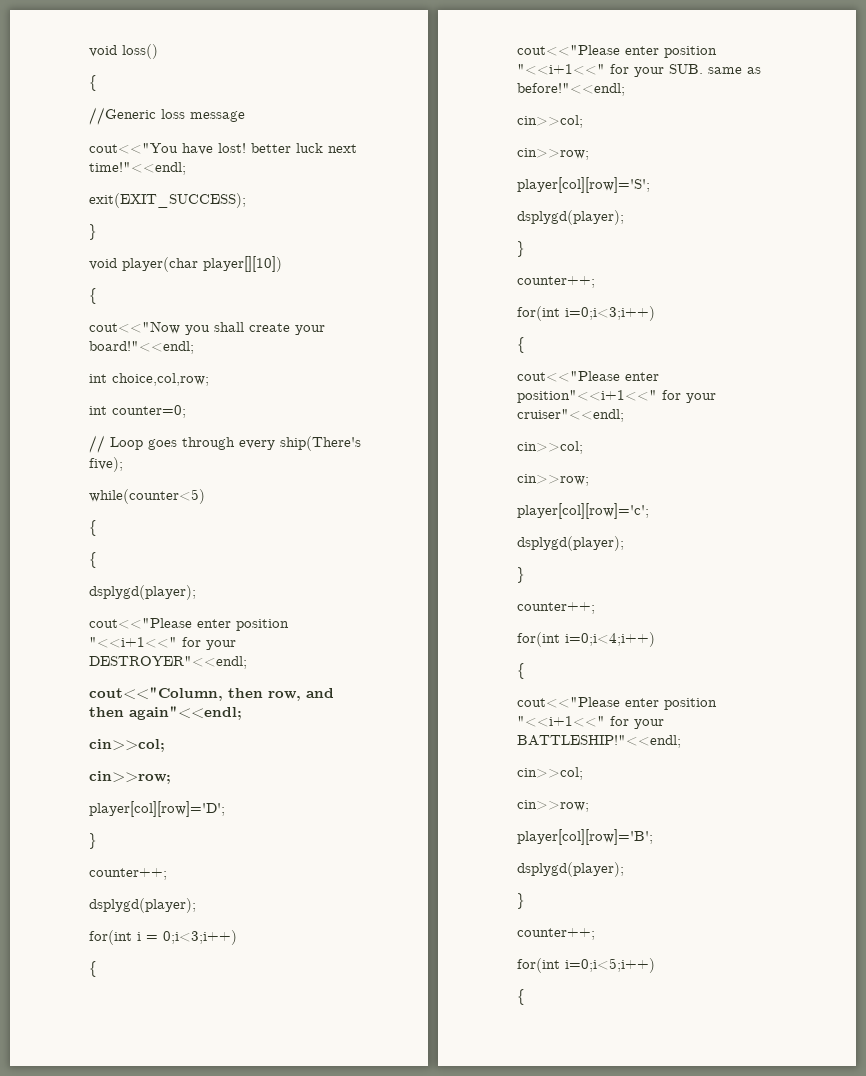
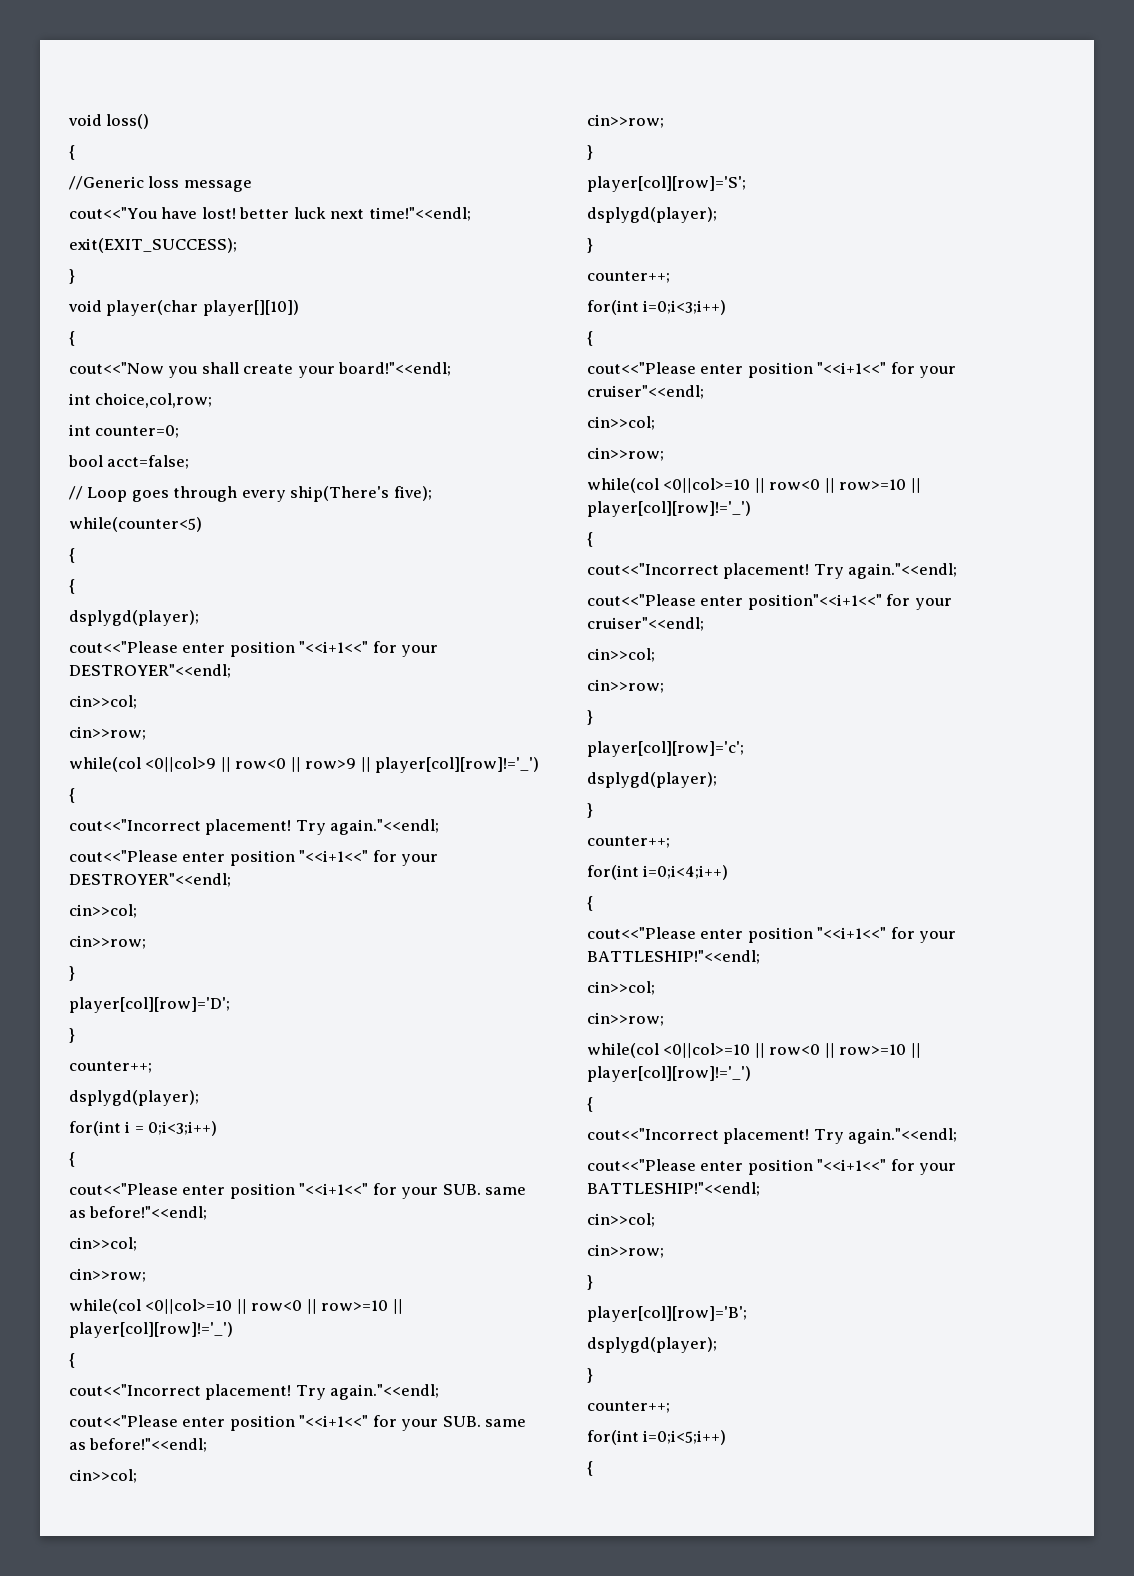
(186, 411) none -> [68,455,190,469] // bool acct=false;
[89,687,334,701] [89,706,242,720] [89,739,165,752] [89,771,171,784] cout<<"Column, then row, and then again"<<endl; // cin>>col; // cin>>row; -> [69,695,137,709] [69,726,146,740] [69,757,540,773] [69,788,75,803] [69,819,440,835] [69,850,439,866] [69,873,231,887] [69,904,137,918] [69,935,146,949] [69,966,75,981] cin>>col; // cin>>row; // while(col <0||col>9 || row<0 || row>9 || player[col][row]!='_') // { // cout<<"Incorrect placement! Try again."<<endl; // cout<<"Please enter position "<<i+1<<" for your DESTROYER"<<endl; // cin>>col; // cin>>row; // }
(589, 154) none -> [69,1299,403,1314] [69,1322,233,1338] [69,1353,75,1368] [69,1384,440,1400] [69,1415,527,1431] [69,1438,208,1452] [69,1469,137,1483] [587,114,664,128] [587,145,593,160] // while(col <0||col>=10 || row<0 || row>=10 || player[col][row]!='_') // { // cout<<"Incorrect placement! Try again."<<endl; // cout<<"Please enter position "<<i+1<<" for your SUB. same as before!"<<endl; // cin>>col; // cin>>row; // }
(525, 345) none -> [587,362,957,378] [587,385,704,399] [587,416,655,430] [587,447,664,461] [587,478,921,493] [587,501,751,517] [587,532,593,547] [587,563,958,579] // cout<<"Please enter position "<<i+1<<" for your cruiser"<<endl; // cin>>col; // cin>>row; // while(col <0||col>=10 || row<0 || row>=10 || player[col][row]!='_') // { // cout<<"Incorrect placement! Try again."<<endl;
(589, 480) none -> [587,710,593,725] // }
(589, 806) none -> [587,1043,921,1058] [587,1066,751,1082] [587,1097,593,1112] [587,1128,958,1144] [587,1159,957,1175] [587,1182,760,1196] [587,1213,655,1227] [587,1244,664,1258] [587,1275,593,1290] // while(col <0||col>=10 || row<0 || row>=10 || player[col][row]!='_') // { // cout<<"Incorrect placement! Try again."<<endl; // cout<<"Please enter position "<<i+1<<" for your BATTLESHIP!"<<endl; // cin>>col; // cin>>row; // }

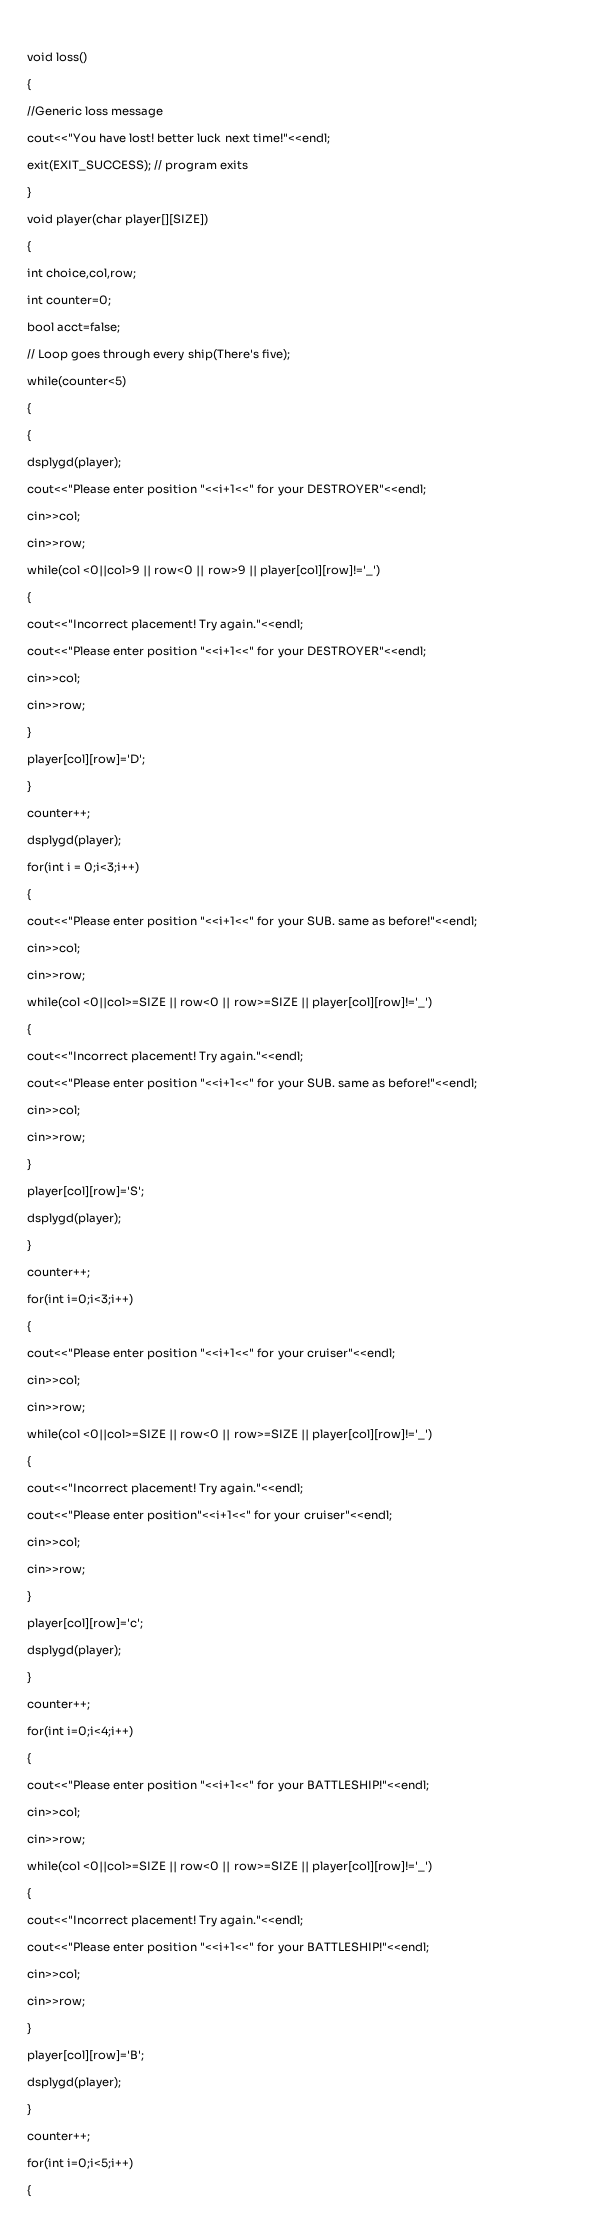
(237, 245) none -> [154,160,249,172] // program exits
[202,300,299,316] [69,331,75,346] [69,362,452,378] player[][10]) // { // cout<<"Now you shall create your board!"<<endl; -> [125,214,209,226] [27,241,31,253] player[][SIZE]) // {
[145,1299,389,1314] <0||col>=10 || row<0 || row>=10 -> [83,997,298,1009] <0||col>=SIZE || row<0 || row>=SIZE
[663,478,907,493] <0||col>=10 || row<0 || row>=10 -> [83,1429,298,1441] <0||col>=SIZE || row<0 || row>=SIZE
[663,1043,907,1058] <0||col>=10 || row<0 || row>=10 -> [83,1861,298,1873] <0||col>=SIZE || row<0 || row>=SIZE

